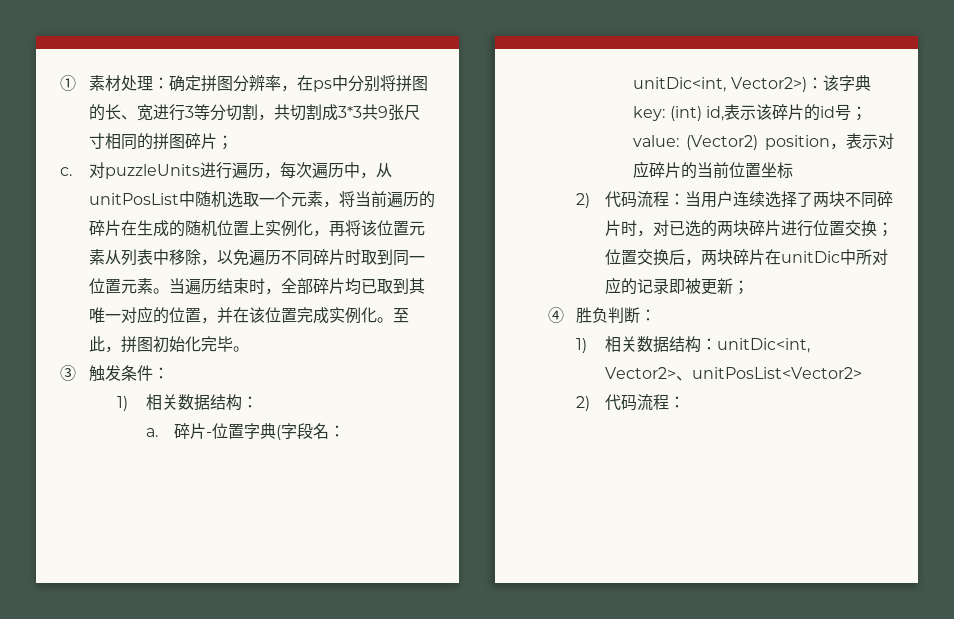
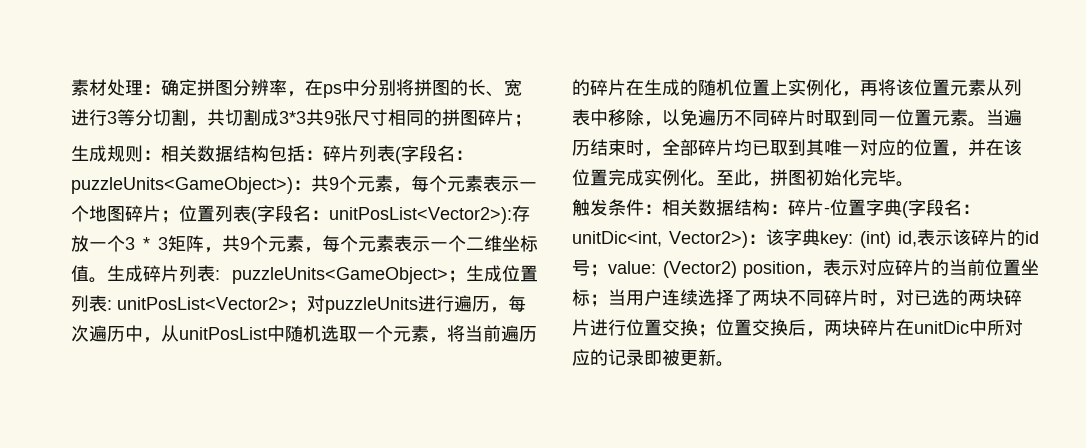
[60,75,76,91] ① -> (71, 87) none
[60,167,72,176] c. -> [71,145,473,164] [71,175,537,194] [71,205,530,224] [71,235,538,253] [71,265,538,284] [71,295,307,313] 生成规则：相关数据结构包括：碎片列表(字段名：puzzleUnits<GameObject>)：共9个元素，每个元素表示一个地图碎片；位置列表(字段名：unitPosList<Vector2>):存放一个3 * 3矩阵，共9个元素，每个元素表示一个二维坐标值。生成碎片列表: puzzleUnits<GameObject>；生成位置列表: unitPosList<Vector2>；
[60,365,76,381] ③ -> (914, 184) none
[117,394,258,411] [145,428,158,437] // 1)相关数据结构： // a. -> [662,199,788,216] 相关数据结构：
[576,191,685,208] // 2)代码流程： -> [590,294,608,307] ；
[732,280,749,295] [547,307,657,323] [576,336,810,353] [604,367,862,381] [576,394,685,411] ； // ④胜负判断： // 1)相关数据结构：unitDic<int, Vector2>、unitPosList<Vector2> // 2)代码流程： -> [716,361,734,367] 。

